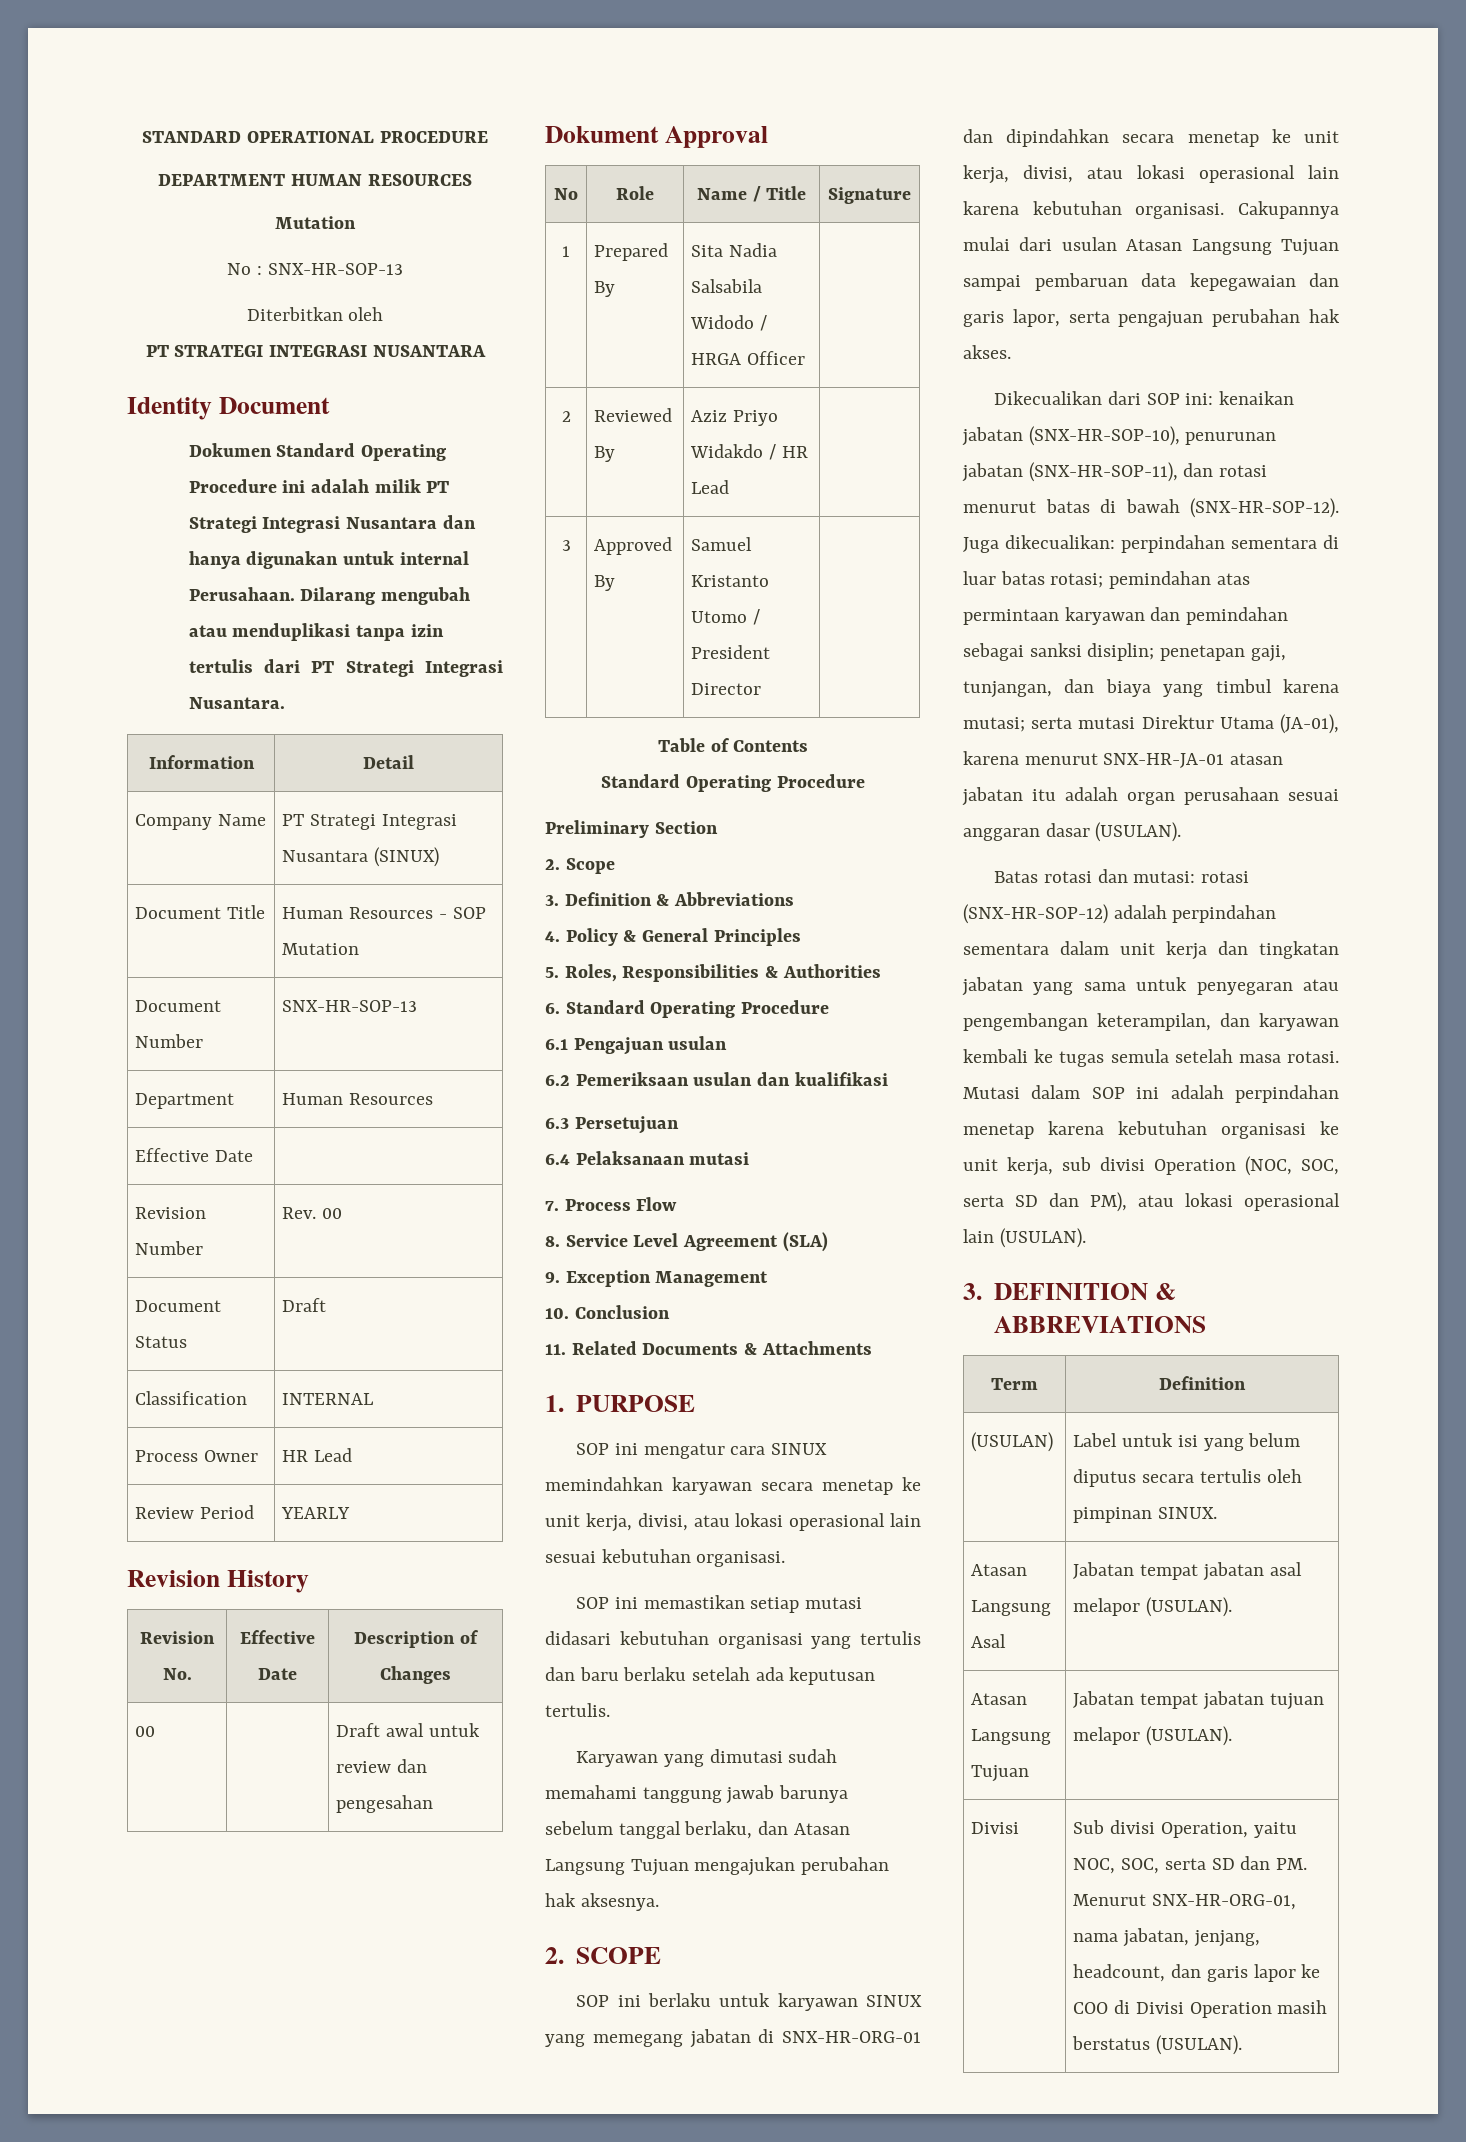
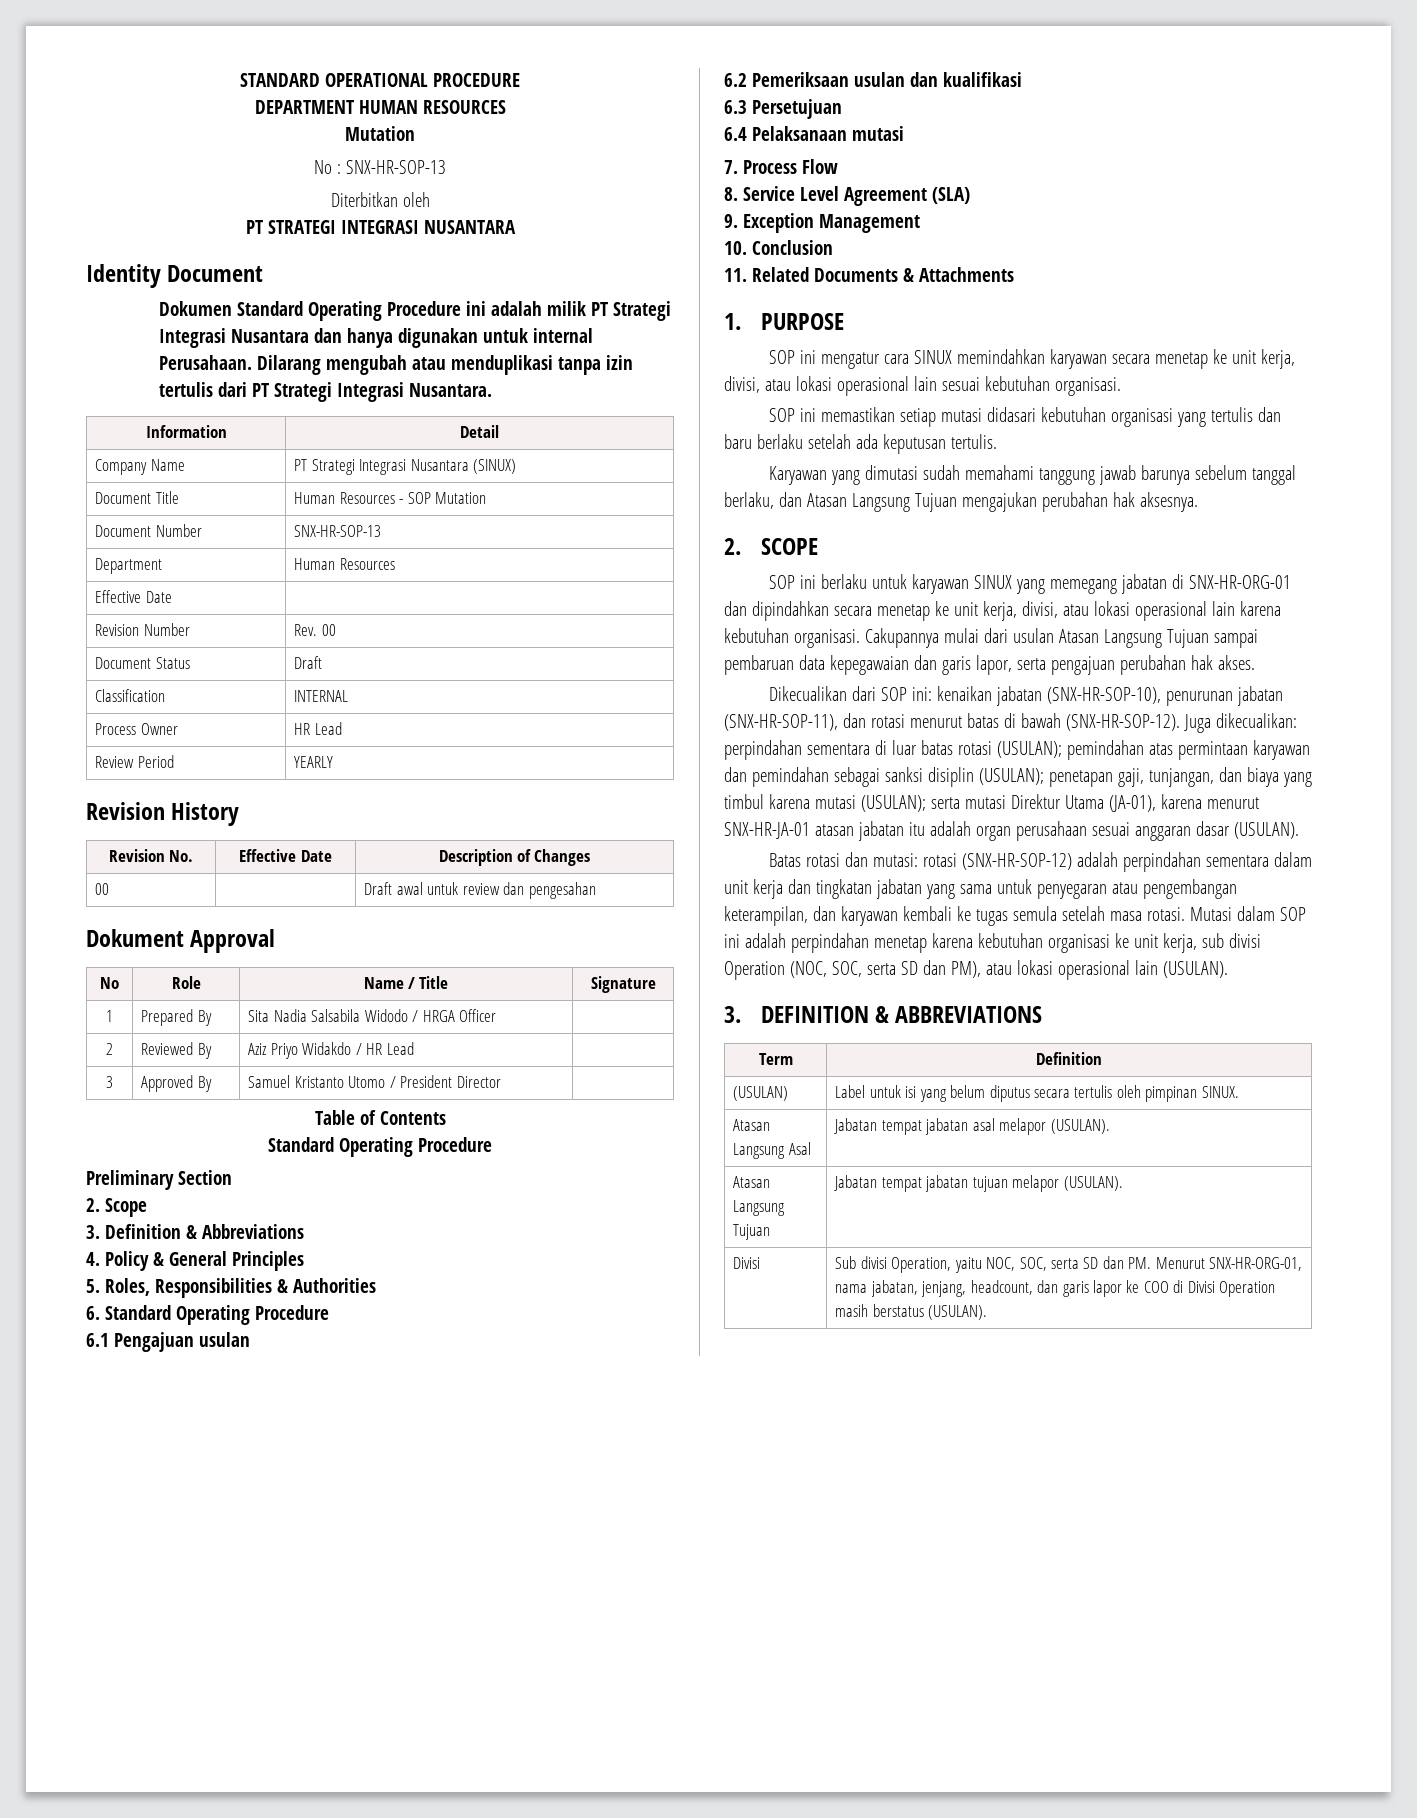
[1050,573,1104,588] rotasi; -> [957,741,1062,758] rotasi (USULAN);
[1087,643,1155,661] disiplin; -> [927,767,1044,787] disiplin (USULAN);
[963,717,1025,732] mutasi; -> [814,795,926,812] mutasi (USULAN);

